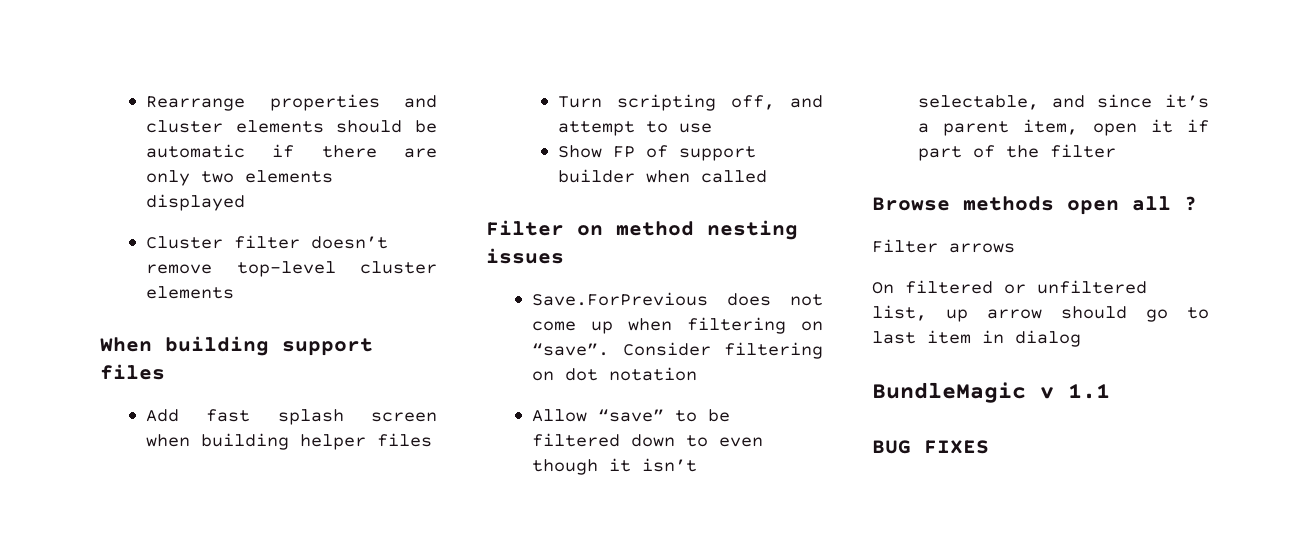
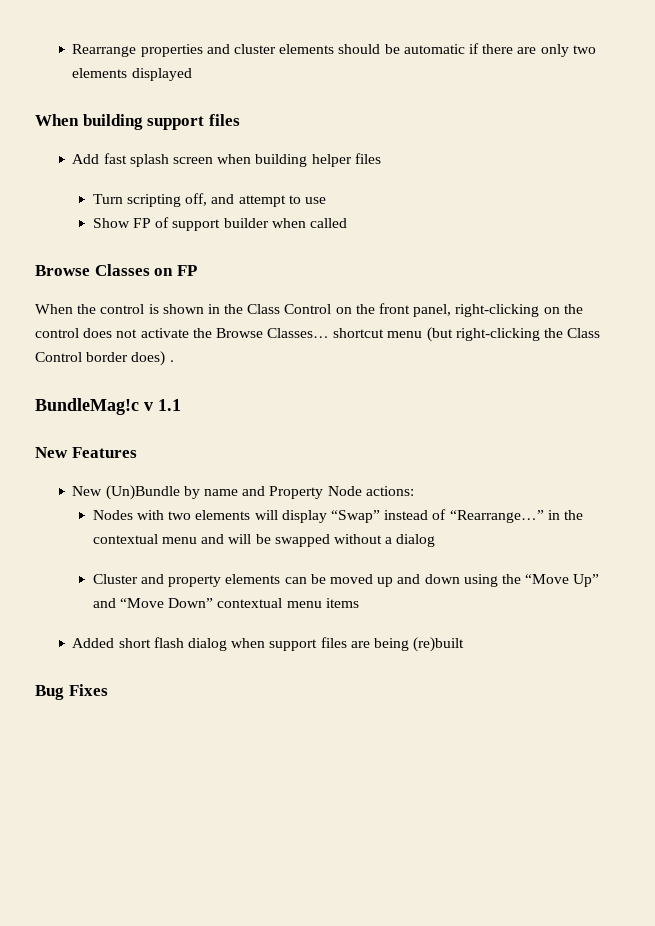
[146,235,389,249] [146,261,437,277] [146,286,235,299] // Cluster filter doesn’t remove top-level cluster elements -> (192, 74) none
[486,220,798,240] [486,248,564,264] [532,292,823,306] [532,317,823,334] [532,342,823,359] [532,367,698,381] [532,409,731,422] [532,433,764,447] [532,458,698,475] [918,94,1209,110] [918,119,1209,136] [918,144,1117,161] [872,196,1197,215] [872,239,1015,253] [872,280,1147,294] [872,305,1209,322] [872,330,1081,347] [872,382,1110,403] [872,440,989,454] Filter on method nesting issues // Save.ForPrevious does not come up when filtering on “save”. Consider filtering on dot notation // Allow “save” to be filtered down to even though it isn’t selectable, and since it’s a parent item, open it if part of the filter // Browse methods open all ? // Filter arrows // On filtered or unfiltered list, up arrow should go to last item in dialog // BundleMagic v 1.1 // BUG FIXES -> [35,264,197,276] [35,303,583,317] [35,327,601,342] [35,351,174,366] [35,398,181,415] [35,447,137,458] [72,485,414,500] [92,509,583,523] [92,534,436,547] [92,574,600,587] [92,598,359,608] [72,637,465,652] [35,684,108,700] Browse Classes on FP // When the control is shown in the Class Control on the front panel, right-clicking on the control does not activate the Browse Classes… shortcut menu (but right-clicking the Class Control border does) . // BundleMag!c v 1.1 // New Features // New (Un)Bundle by name and Property Node actions: // Nodes with two elements will display “Swap” instead of “Rearrange…” in the contextual menu and will be swapped without a dialog // Cluster and property elements can be moved up and down using the “Move Up” and “Move Down” contextual menu items // Added short flash dialog when support files are being (re)built // Bug Fixes

